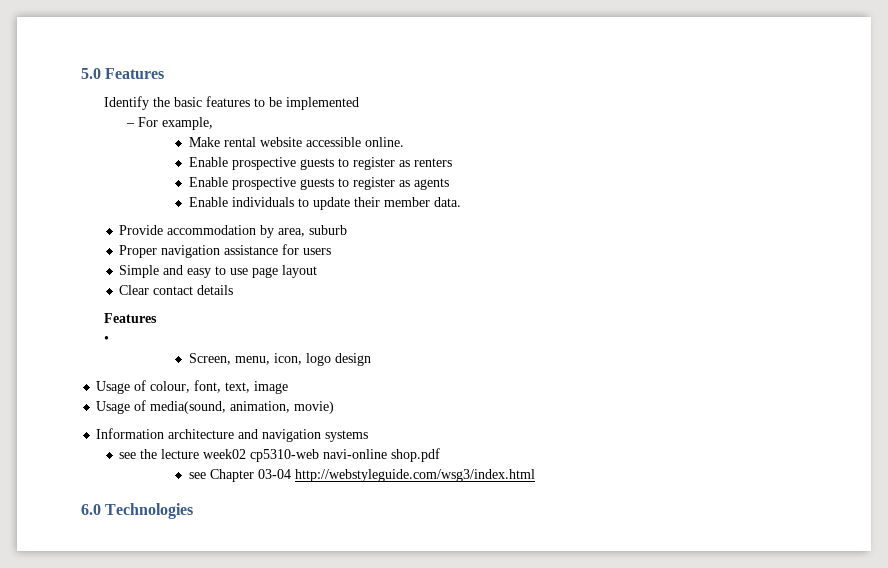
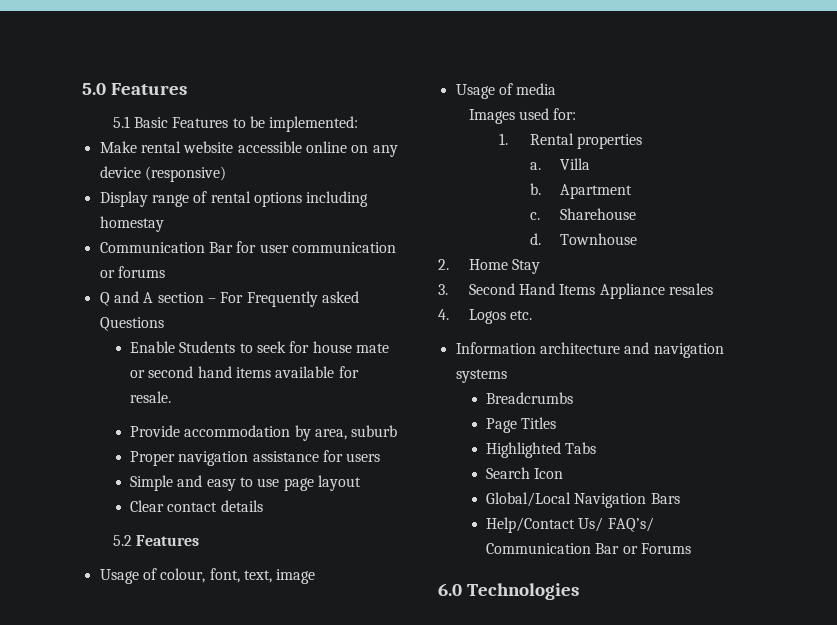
[104,96,360,110] [126,117,214,130] [188,137,404,147] [188,157,452,170] [188,177,449,190] [188,197,461,210] Identify the basic features to be implemented // – For example, // Make rental website accessible online. // Enable prospective guests to register as renters // Enable prospective guests to register as agents // Enable individuals to update their member data. -> [112,116,359,132] [99,141,398,157] [99,166,226,182] [99,191,369,207] [99,216,164,232] [99,241,396,253] [99,266,165,278] [99,291,359,307] [99,317,164,331] [130,341,390,353] [130,366,359,378] [130,391,172,403] 5.1 Basic Features to be implemented: // Make rental website accessible online on any device (responsive) // Display range of rental options including homestay // Communication Bar for user communication or forums // Q and A section – For Frequently asked Questions // Enable Students to seek for house mate or second hand items available for resale.
[104,313,158,323] [104,336,110,343] [188,353,371,366] Features // • // Screen, menu, icon, logo design -> [112,535,199,546] 5.2 Features
[150,401,335,414] media(sound, animation, movie) -> [516,83,557,95] [468,108,577,124] [499,133,642,149] [529,158,591,170] [529,183,633,199] [529,208,637,220] [529,233,638,245] [438,259,540,274] [438,283,713,299] [438,309,532,324] media // Images used for: // 1. Rental properties // a. Villa // b. Apartment // c. Sharehouse // d. Townhouse // 2. Home Stay // 3. Second Hand Items Appliance resales // 4. Logos etc.
[119,448,441,462] [188,469,535,482] see the lecture week02 cp5310-web navi-online shop.pdf // see Chapter 03-04 http://webstyleguide.com/wsg3/index.html -> [486,392,574,404] [486,417,557,433] [486,442,597,458] [486,467,564,479] [486,492,680,508] [486,517,654,533] [486,543,692,554] Breadcrumbs // Page Titles // Highlighted Tabs // Search Icon // Global/Local Navigation Bars // Help/Contact Us/ FAQ’s/ Communication Bar or Forums

